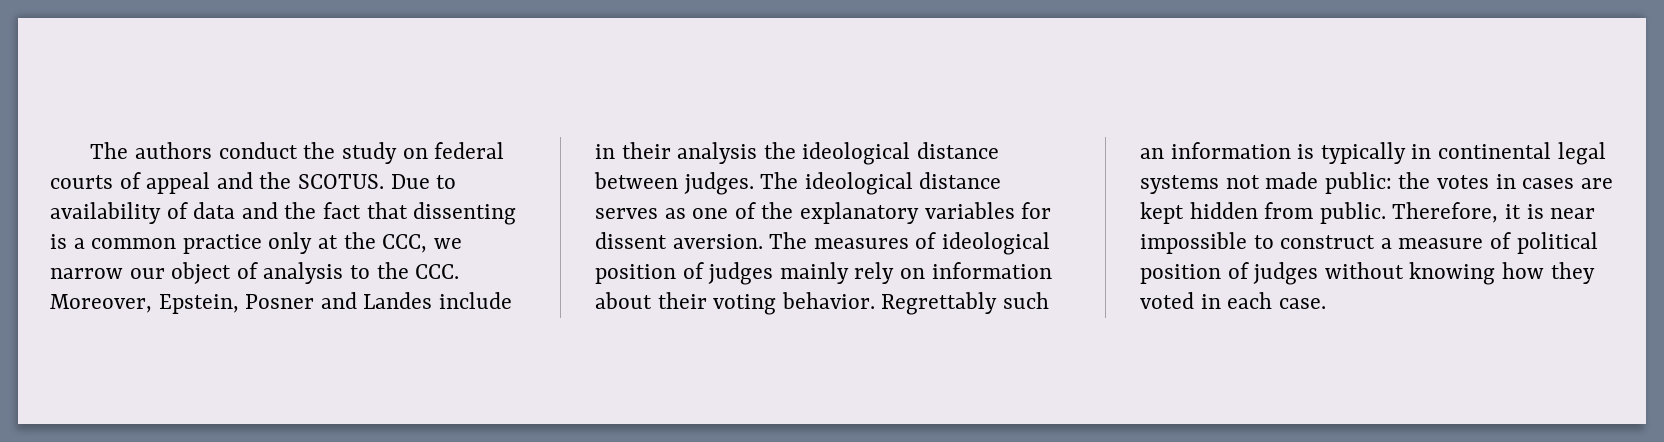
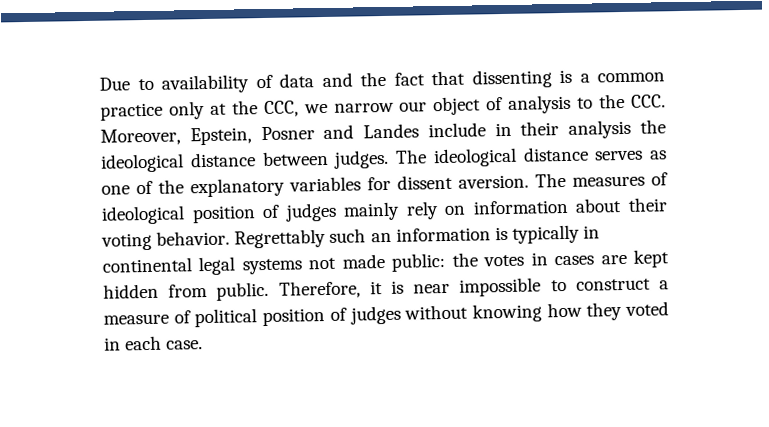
[90,142,505,164] [50,172,385,194] The authors conduct the study on federal courts of appeal and the SCOTUS. -> (99, 84) none

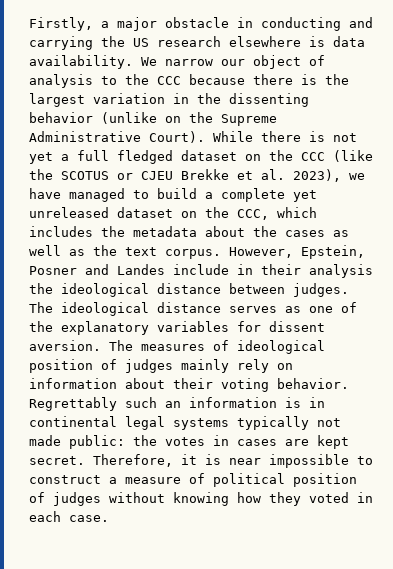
[99,69,665,94] [100,100,328,121] Due to availability of data and the fact that dissenting is a common practice only at the CCC, we -> [29,17,373,31] [29,36,365,50] [29,55,157,69] Firstly, a major obstacle in conducting and carrying the US research elsewhere is data availability. We
[630,94,666,108] [100,128,181,146] CCC. Moreover, -> [157,74,349,85] [29,93,309,107] [29,112,277,126] [29,131,357,143] [29,150,373,164] [29,169,365,182] [29,188,317,202] [29,207,317,220] [29,226,349,237] [29,245,293,259] CCC because there is the largest variation in the dissenting behavior (unlike on the Supreme Administrative Court). While there is not yet a full fledged dataset on the CCC (like the SCOTUS or CJEU Brekke et al. 2023), we have managed to build a complete yet unreleased dataset on the CCC, which includes the metadata about the cases as well as the text corpus. However,
[511,224,580,244] typically -> (301, 402) none
(302, 266) none -> [237,416,309,430] typically
[103,281,270,301] hidden from public. -> [29,456,85,465] secret.

